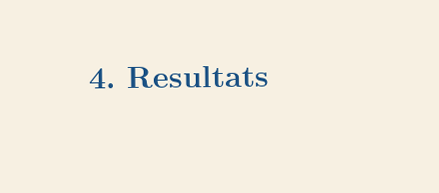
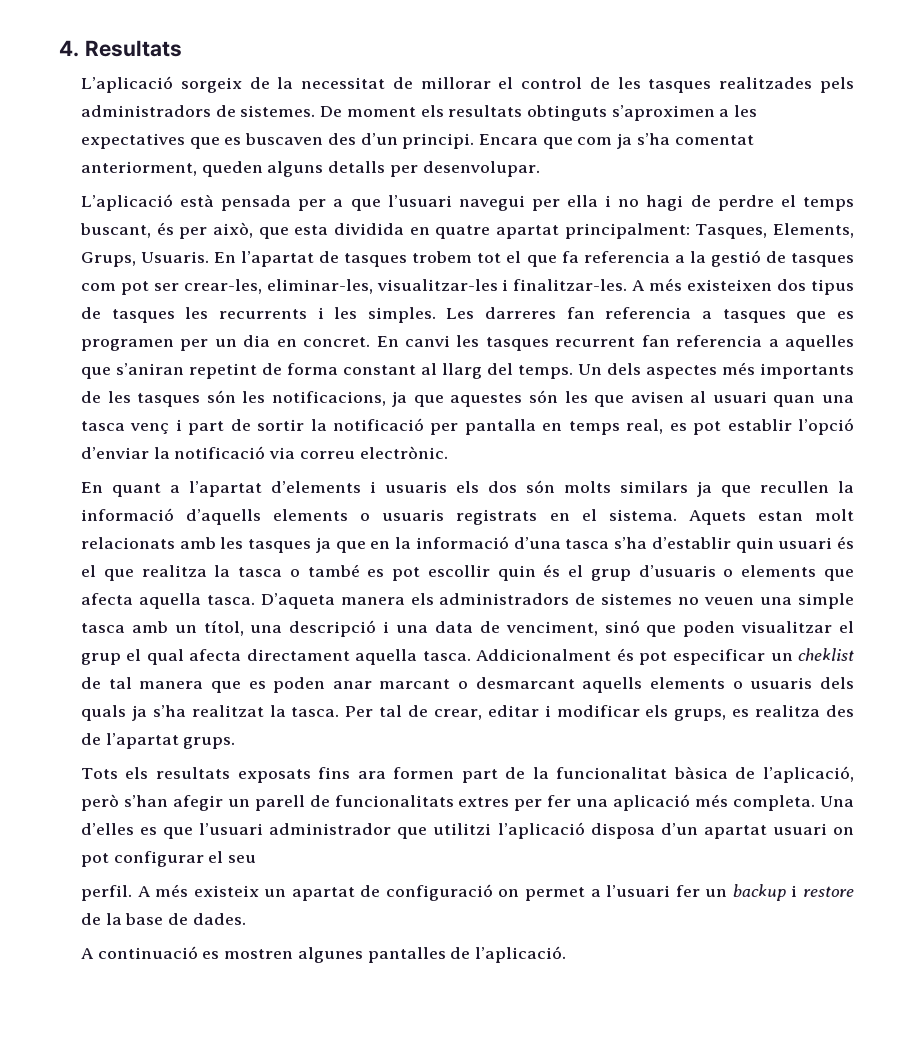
(269, 77) none -> [80,76,854,93] [80,105,758,121] [80,133,754,149] [80,161,540,177] [80,194,854,211] [79,222,854,239] [80,250,854,267] [80,278,855,295] [80,307,854,323] [80,335,854,351] [80,362,854,379] [80,390,854,407] [80,418,854,435] [80,446,448,459] [80,480,854,497] [80,508,854,525] [80,536,854,553] [80,564,854,581] [80,593,855,609] [80,620,854,637] [80,648,854,665] [80,677,854,693] [80,705,854,721] [80,733,236,749] [80,766,855,783] [80,794,854,811] [80,822,854,839] [80,851,257,867] [80,884,854,901] [80,913,246,925] [80,946,567,963] // L’aplicació sorgeix de la necessitat de millorar el control de les tasques realitzades pels administradors de sistemes. De moment els resultats obtinguts s’aproximen a les expectatives que es buscaven des d’un principi. Encara que com ja s’ha comentat anteriorment, queden alguns detalls per desenvolupar. // L’aplicació està pensada per a que l’usuari navegui per ella i no hagi de perdre el temps buscant, és per això, que esta dividida en quatre apartat principalment: Tasques, Elements, Grups, Usuaris. En l’apartat de tasques trobem tot el que fa referencia a la gestió de tasques com pot ser crear-les, eliminar-les, visualitzar-les i finalitzar-les. A més existeixen dos tipus de tasques les recurrents i les simples. Les darreres fan referencia a tasques que es programen per un dia en concret. En canvi les tasques recurrent fan referencia a aquelles que s’aniran repetint de forma constant al llarg del temps. Un dels aspectes més importants de les tasques són les notificacions, ja que aquestes són les que avisen al usuari quan una tasca venç i part de sortir la notificació per pantalla en temps real, es pot establir l’opció d’enviar la notificació via correu electrònic. // En quant a l’apartat d’elements i usuaris els dos són molts similars ja que recullen la informació d’aquells elements o usuaris registrats en el sistema. Aquets estan molt relacionats amb les tasques ja que en la informació d’una tasca s’ha d’establir quin usuari és el que realitza la tasca o també es pot escollir quin és el grup d’usuaris o elements que afecta aquella tasca. D’aqueta manera els administradors de sistemes no veuen una simple tasca amb un títol, una descripció i una data de venciment, sinó que poden visualitzar el grup el qual afecta directament aquella tasca. Addicionalment és pot especificar un cheklist de tal manera que es poden anar marcant o desmarcant aquells elements o usuaris dels quals ja s’ha realitzat la tasca. Per tal de crear, editar i modificar els grups, es realitza des de l’apartat grups. // Tots els resultats exposats fins ara formen part de la funcionalitat bàsica de l’aplicació, però s’han afegir un parell de funcionalitats extres per fer una aplicació més completa. Una d’elles es que l’usuari administrador que utilitzi l’aplicació disposa d’un apartat usuari on pot configurar el seu // perfil. A més existeix un apartat de configuració on permet a l’usuari fer un backup i restore de la base de dades. // A continuació es mostren algunes pantalles de l’aplicació.

